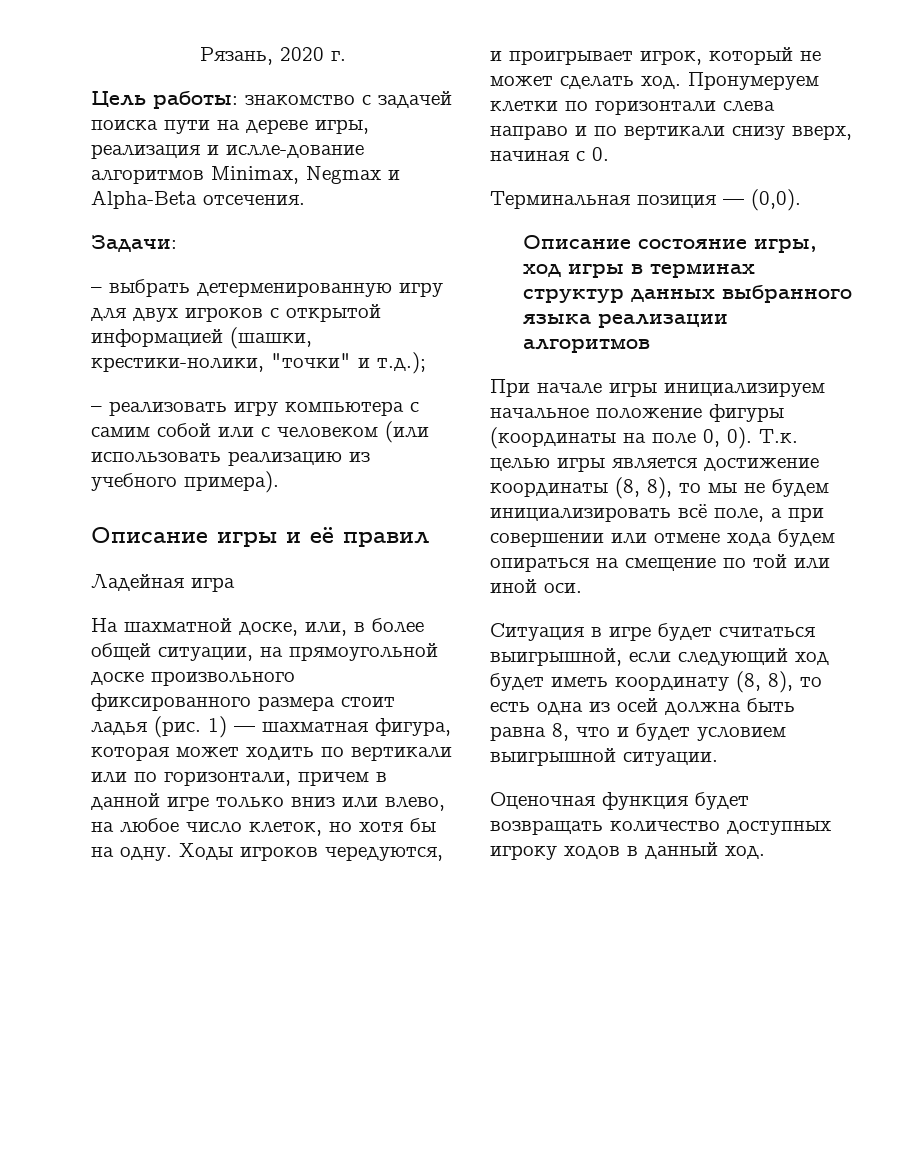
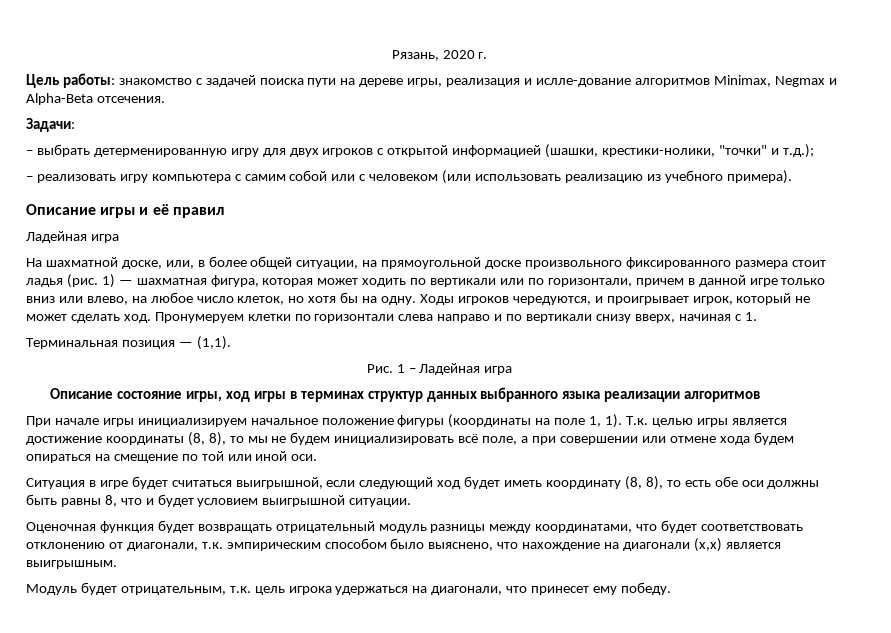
[592,147,609,161] 0. -> [744,312,757,321] 1.
[751,189,801,211] (0,0). -> [196,336,231,350] [366,363,513,375] (1,1). // Рис. 1 – Ладейная игра
[703,427,752,449] 0, 0). -> [589,414,623,428] 1, 1).
[537,698,795,715] [490,726,546,741] одна из осей должна быть равна -> [714,476,820,489] [26,494,101,507] обе оси должны быть равны
[610,821,831,835] [490,842,765,860] количество доступных игроку ходов в данный ход. -> [275,520,804,533] [26,538,781,552] [26,560,117,569] [26,582,671,595] отрицательный модуль разницы между координатами, что будет соответствовать отклонению от диагонали, т.к. эмпирическим способом было выяснено, что нахождение на диагонали (x,x) является выигрышным. // Модуль будет отрицательным, т.к. цель игрока удержаться на диагонали, что принесет ему победу.

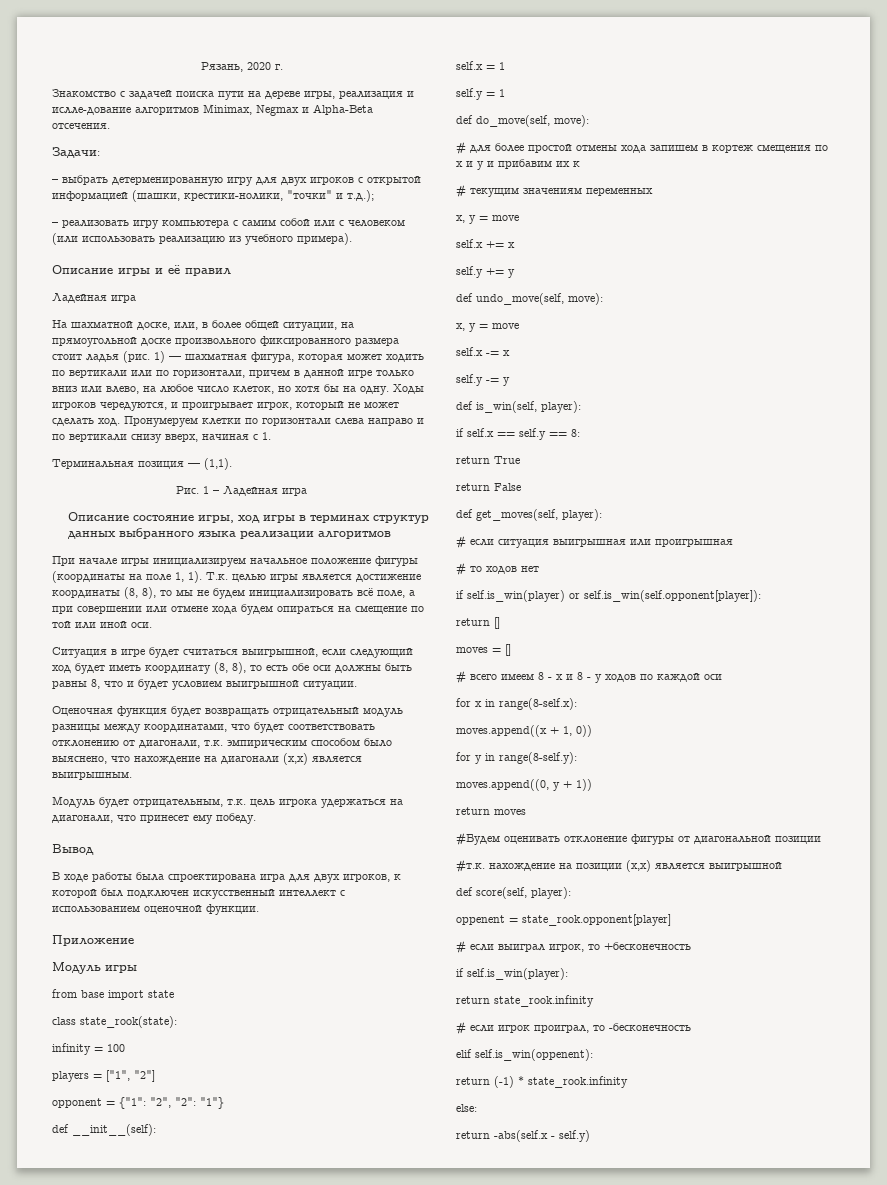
[26,73,192,88] Цель работы: знакомство -> [52,89,116,97] Знакомство
(671, 588) none -> [52,844,94,855] [52,872,401,883] [52,888,345,899] [52,904,259,915] [52,935,134,946] [52,962,137,974] [52,989,174,1000] [52,1016,177,1028] [52,1043,125,1055] [52,1070,155,1082] [52,1097,224,1109] [52,1124,156,1136] [456,61,505,70] [456,88,505,100] [456,115,589,127] [456,141,828,155] [456,159,580,170] [456,184,653,198] [456,215,519,224] [456,239,515,248] [456,266,515,278] [456,293,603,305] [456,323,519,332] [456,347,510,356] [456,374,510,386] [456,401,581,413] [456,428,580,440] [456,456,520,464] [456,483,521,491] [456,509,602,521] [456,535,733,549] [456,562,539,576] [456,590,761,602] [456,617,500,629] [456,644,511,656] [456,670,722,684] [456,698,577,710] [456,725,592,737] [456,752,577,764] [456,779,592,791] [456,807,526,815] [456,832,821,846] [456,859,782,873] [456,887,571,899] [456,914,671,926] [456,940,691,954] [456,968,568,980] [456,995,594,1007] [456,1021,691,1035] [456,1049,593,1061] [456,1076,628,1088] [456,1104,477,1112] [456,1130,590,1142] // Вывод // В ходе работы была спроектирована игра для двух игроков, к которой был подключен искусственный интеллект с использованием оценочной функции. // Приложение // Модуль игры // from base import state // class state_rook(state): // infinity = 100 // players = ["1", "2"] // opponent = {"1": "2", "2": "1"} // def __init__(self): // self.x = 1 // self.y = 1 // def do_move(self, move): // # для более простой отмены хода запишем в кортеж смещения по x и y и прибавим их к // # текущим значениям переменных // x, y = move // self.x += x // self.y += y // def undo_move(self, move): // x, y = move // self.x -= x // self.y -= y // def is_win(self, player): // if self.x == self.y == 8: // return True // return False // def get_moves(self, player): // # если ситуация выигрышная или проигрышная // # то ходов нет // if self.is_win(player) or self.is_win(self.opponent[player]): // return [] // moves = [] // # всего имеем 8 - x и 8 - y ходов по каждой оси // for x in range(8-self.x): // moves.append((x + 1, 0)) // for y in range(8-self.y): // moves.append((0, y + 1)) // return moves // #Будем оценивать отклонение фигуры от диагональной позиции // #т.к. нахождение на позиции (x,x) является выигрышной // def score(self, player): // oppenent = state_rook.opponent[player] // # если выиграл игрок, то +бесконечность // if self.is_win(player): // return state_rook.infinity // # если игрок проиграл, то -бесконечность // elif self.is_win(oppenent): // return (-1) * state_rook.infinity // else: // return -abs(self.x - self.y)

